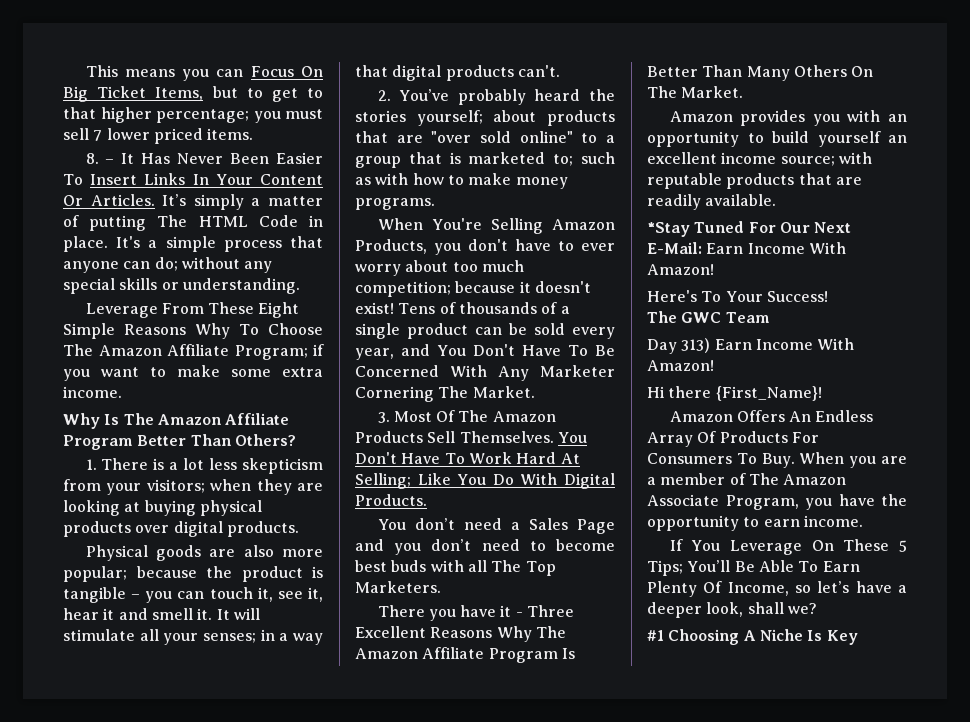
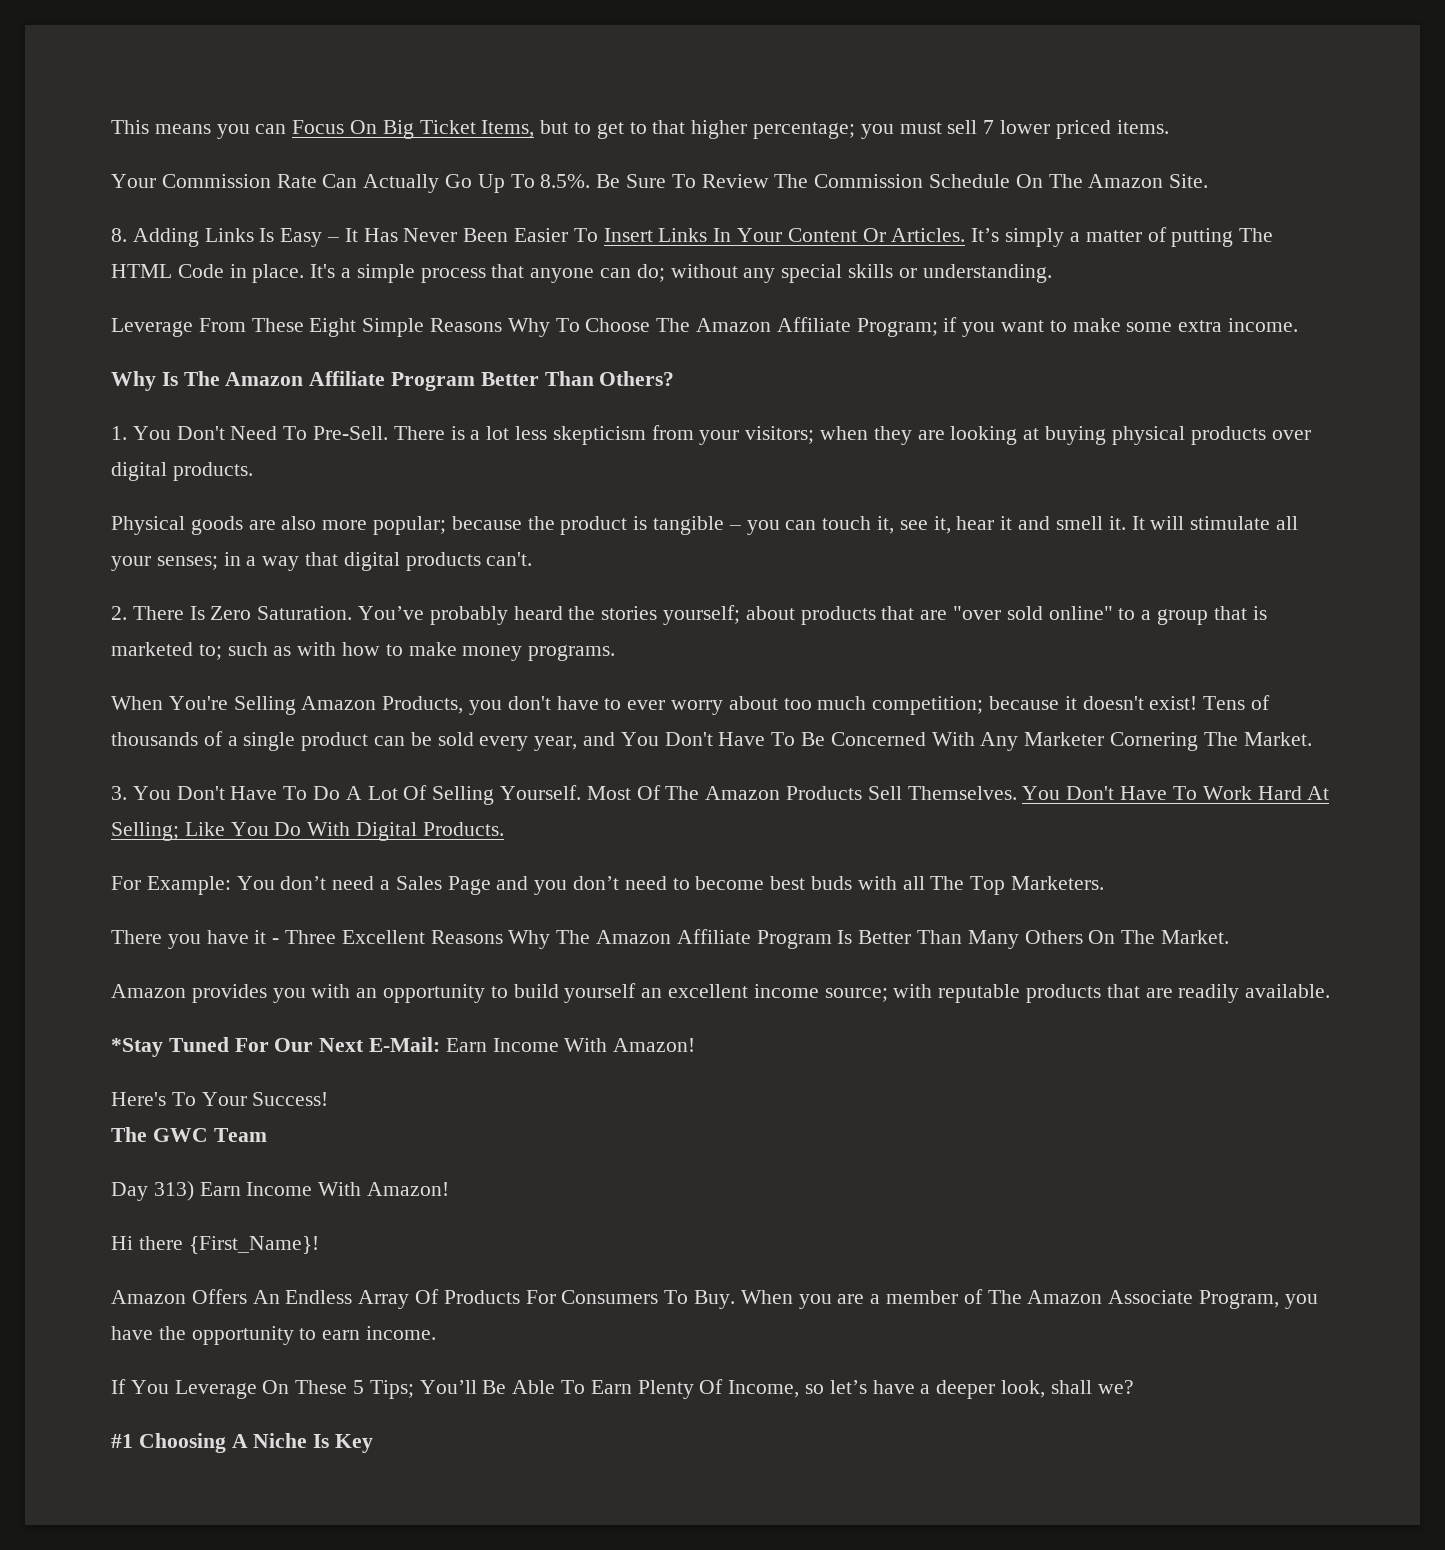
[85,153,99,164] 8. -> [111,174,1209,193] [111,228,323,247] Your Commission Rate Can Actually Go Up To 8.5%. Be Sure To Review The Commission Schedule On The Amazon Site. // 8. Adding Links Is Easy
(97, 464) none -> [132,426,389,440] You Don't Need To Pre-Sell.
(391, 95) none -> [132,606,353,620] There Is Zero Saturation.
(390, 417) none -> [132,785,582,805] You Don't Have To Do A Lot Of Selling Yourself.
(427, 500) none -> [111,876,231,895] For Example:

